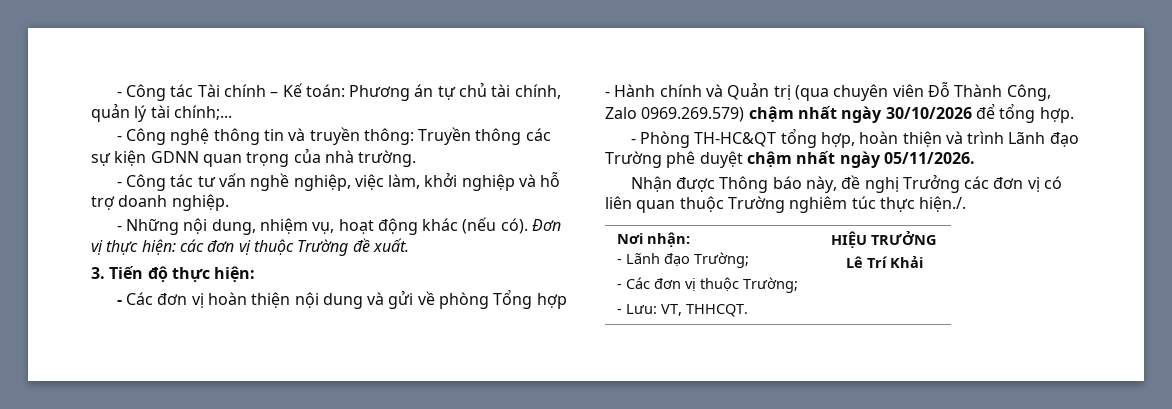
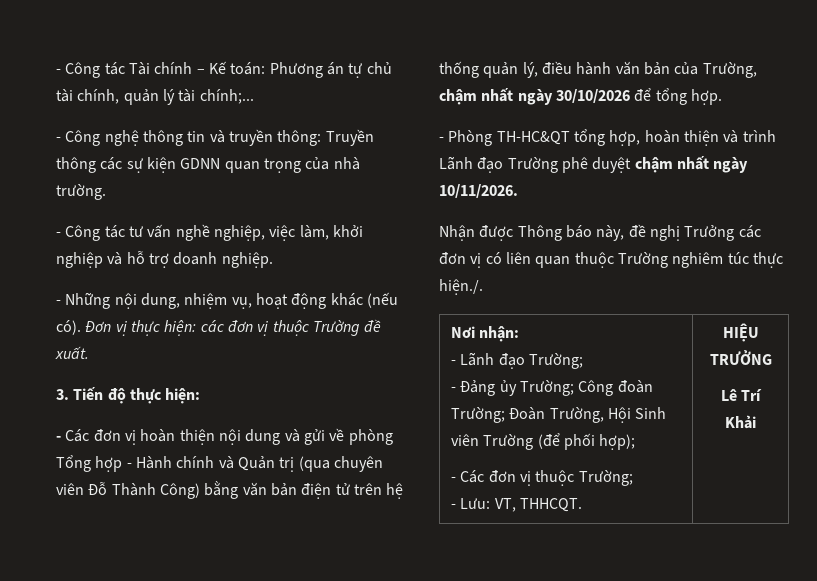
[1006,84,1051,101] [605,107,745,122] Công, Zalo 0969.269.579) -> [159,481,404,499] [439,61,757,78] Công) bằng văn bản điện tử trên hệ thống quản lý, điều hành văn bản của Trường,
[883,152,975,164] 05/11/2026. -> [439,184,518,198] 10/11/2026.
(750, 260) none -> [451,380,653,396] [451,407,667,423] [451,433,636,450] // - Đảng ủy Trường; Công đoàn Trường; Đoàn Trường, Hội Sinh viên Trường (để phối hợp);

